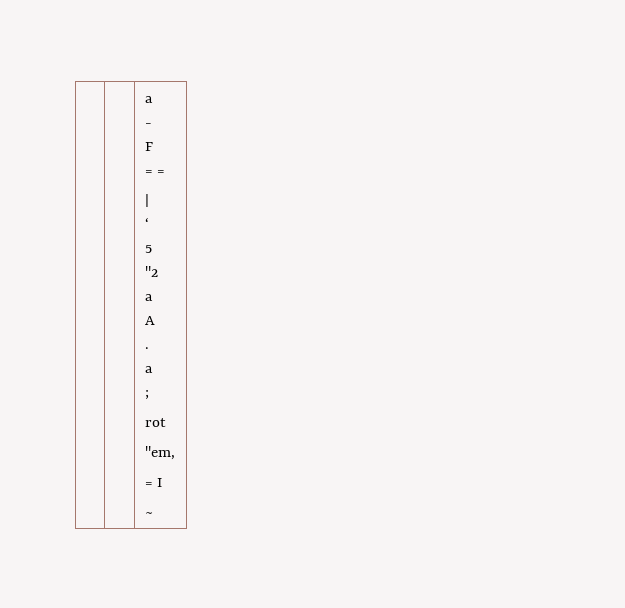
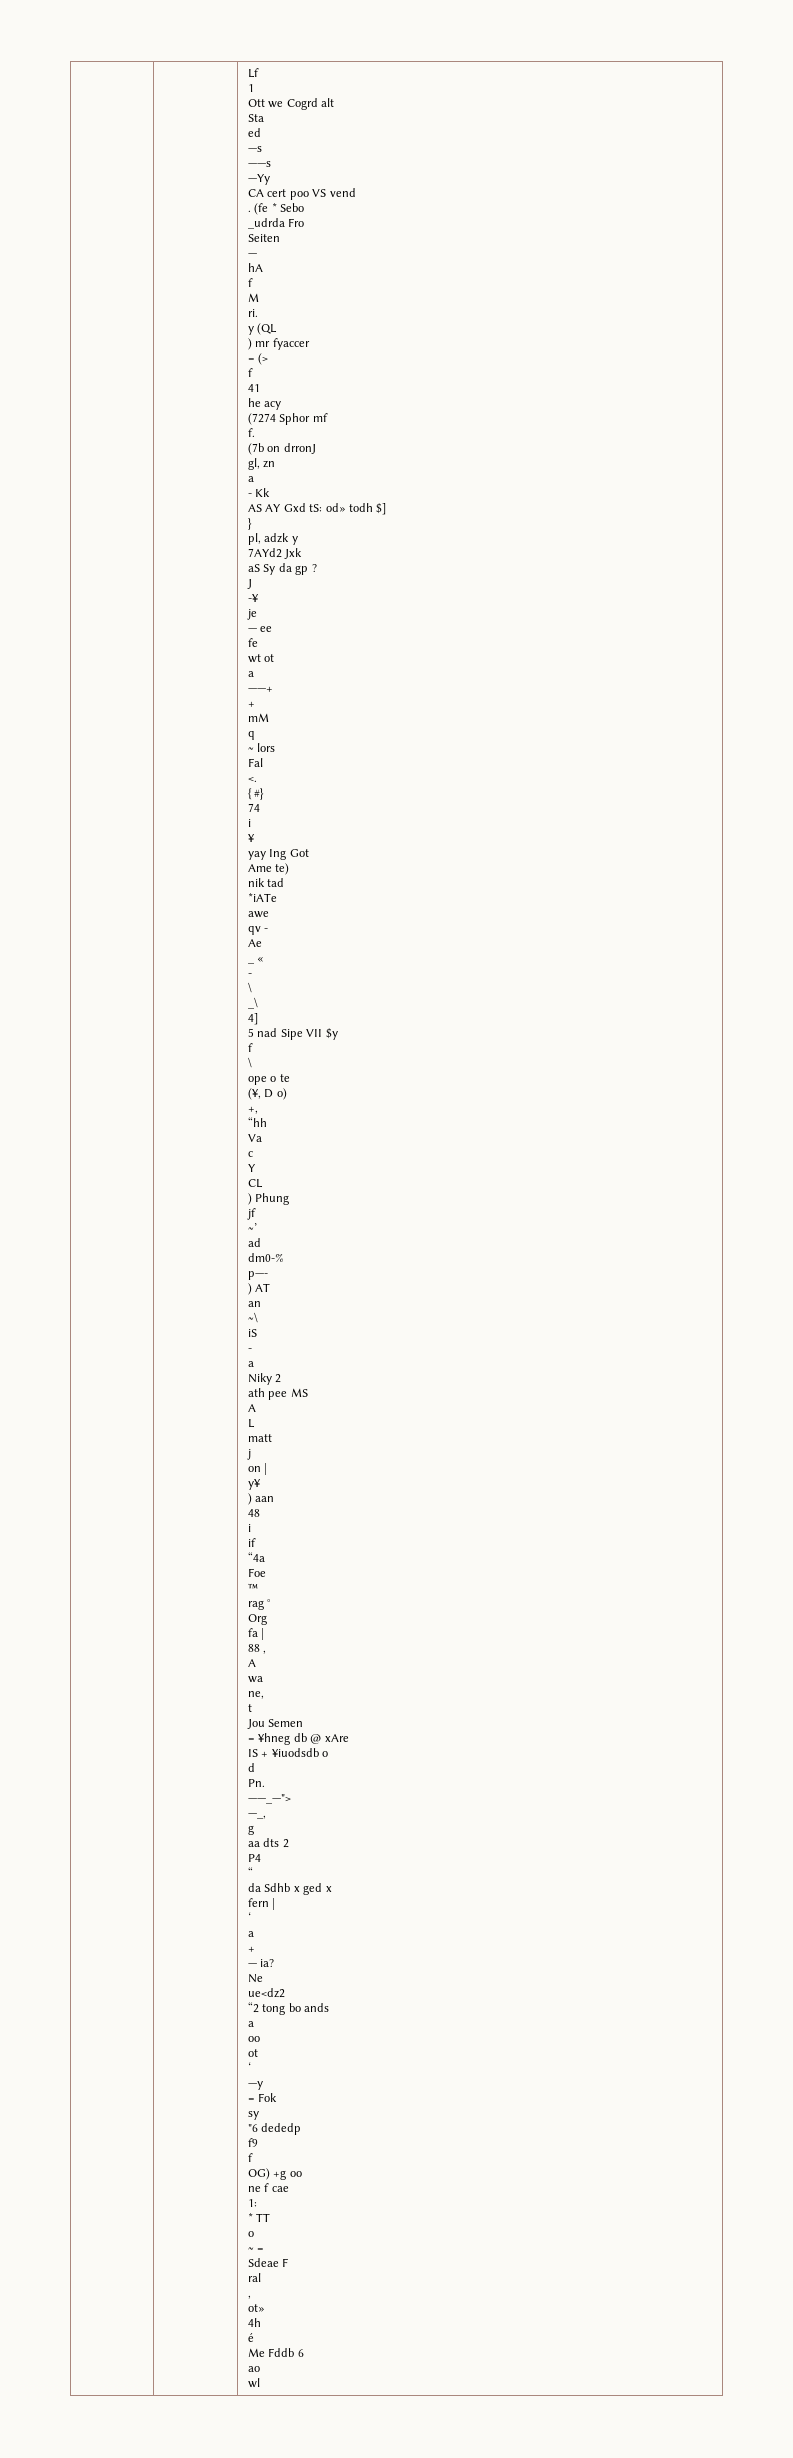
[144,96,153,103] [144,123,152,127] [144,142,153,151] [144,170,166,175] [144,194,149,207] [144,218,149,229] [144,245,152,253] [144,266,158,277] [144,294,153,301] [144,316,155,325] [144,347,149,349] [144,366,153,373] [144,390,149,400] [144,418,166,427] [144,446,175,460] [144,478,163,487] [144,512,153,517] | | a // - // F // = = // | // ‘ // 5 // "2 // a // A // . // a // ; // rot // "em, // = I // ~ -> [248,68,260,78] [248,84,255,92] [248,98,335,110] [248,114,265,122] [248,128,262,137] [248,146,263,152] [248,161,272,167] [248,174,271,185] [248,188,356,200] [248,203,305,215] [248,218,305,229] [248,234,281,242] [248,253,258,257] [248,263,264,272] [248,278,254,287] [248,293,260,302] [248,309,259,317] [248,323,278,335] [248,338,310,350] [248,353,269,365] [248,368,254,377] [248,384,261,392] [248,398,282,410] [248,413,328,425] [248,428,256,437] [248,443,316,455] [248,458,276,470] [248,476,255,482] [248,488,271,497] [248,503,388,515] [248,518,253,530] [248,533,298,545] [248,548,303,559] [248,563,317,575] [247,579,253,589] [248,594,260,602] [247,609,258,620] [248,626,273,632] [248,638,259,647] [248,654,275,663] [248,671,255,677] [248,686,274,692] [248,701,256,707] [248,713,270,722] [248,731,256,740] [248,743,276,752] [248,758,264,767] [248,777,258,782] [248,788,265,800] [248,803,261,812] [248,819,252,827] [248,834,256,842] [248,849,309,860] [248,863,290,875] [248,878,285,887] [248,893,278,902] [248,911,270,918] [248,926,269,935] [248,939,263,947] [248,962,256,964] [257,956,265,962] [248,973,253,977] [248,982,253,993] [248,997,259,1009] [248,1013,260,1025] [248,1028,338,1040] [248,1043,254,1052] [248,1057,253,1068] [248,1074,290,1085] [248,1088,287,1100] [248,1106,259,1114] [248,1117,268,1127] [248,1134,263,1142] [248,1151,254,1157] [248,1164,257,1172] [248,1179,264,1188] [248,1193,290,1205] [247,1208,257,1220] [248,1223,258,1232] [248,1238,262,1247] [248,1253,285,1262] [248,1271,269,1280] [248,1283,271,1295] [248,1301,262,1307] [248,1312,259,1323] [248,1329,258,1337] [248,1348,253,1352] [248,1361,255,1367] [248,1373,282,1385] [248,1388,308,1400] [248,1404,257,1412] [248,1419,256,1428] [248,1434,273,1442] [247,1449,252,1460] [248,1463,268,1475] [248,1479,262,1490] [248,1493,275,1505] [248,1509,261,1517] [248,1524,252,1532] [248,1538,257,1547] [248,1552,266,1562] [248,1568,267,1577] [248,1583,259,1592] [248,1599,271,1610] [248,1614,268,1625] [248,1628,265,1640] [248,1644,267,1654] [248,1659,257,1667] [248,1676,264,1683] [248,1691,265,1699] [248,1704,253,1712] [247,1719,304,1729] [248,1733,349,1745] [248,1748,329,1757] [248,1763,256,1772] [248,1779,266,1787] [248,1794,292,1804] [248,1813,267,1819] [248,1825,255,1835] [248,1838,289,1848] [248,1854,262,1862] [248,1867,254,1877] [248,1883,332,1895] [248,1898,276,1910] [248,1912,252,1922] [248,1931,255,1937] [248,1946,256,1952] [248,1959,275,1967] [248,1974,264,1983] [248,1988,286,1998] [248,2002,330,2015] [248,2021,255,2027] [248,2036,261,2042] [248,2049,259,2057] [248,2062,252,2072] [248,2081,264,2090] [248,2093,278,2102] [248,2111,260,2120] [248,2123,302,2135] [248,2138,259,2147] [248,2153,254,2162] [248,2168,302,2180] [248,2183,289,2192] [248,2199,258,2207] [248,2213,271,2222] [248,2231,255,2237] [248,2247,265,2252] [248,2258,289,2267] [248,2273,262,2282] [248,2295,252,2299] [248,2304,266,2312] [248,2318,262,2327] [248,2333,255,2342] [248,2348,304,2357] [248,2366,261,2372] [248,2378,261,2388] | | Lf // 1 // Ott we Cogrd alt // Sta // ed // —s // ——s // —Yy // CA cert poo VS vend // . (fe * Sebo // _udrda Fro // Seiten // — // hA // f // M // ri. // y (QL // ) mr fyaccer // = (> // f // 41 // he acy // (7274 Sphor mf // f. // (7b on drronJ // gl, zn // a // - Kk // AS AY Gxd tS: od» todh $] // } // pl, adzk y // 7AYd2 Jxk // aS Sy da gp ? // J // -¥ // je // — ee // fe // wt ot // a // ——+ // + // mM // q // ~ lors // Fal // <. // { #} // 74 // i // ¥ // yay Ing Got // Ame te) // nik tad // *iATe // awe // qv - // Ae // _ « // - // \ // _\ // 4] // 5 nad Sipe VII $y // f // \ // ope o te // (¥, D o) // +, // “hh // Va // c // Y // CL // ) Phung // jf // ~’ // ad // dm0-% // p—- // ) AT // an // ~\ // iS // - // a // Niky 2 // ath pee MS // A // L // matt // j // on | // y¥ // ) aan // 48 // i // if // “4a // Foe // ™ // rag ° // Org // fa | // 88 , // A // wa // ne, // t // Jou Semen // = ¥hneg db @ xAre // IS + ¥iuodsdb o // d // Pn. // ——_—"> // —_, // g // aa dts 2 // P4 // “ // da Sdhb x ged x // fern | // ‘ // a // + // — ia? // Ne // ue<dz2 // “2 tong bo ands // a // oo // ot // ‘ // —y // = Fok // sy // "6 dededp // f9 // f // OG) +g oo // ne f cae // 1: // * TT // o // ~ = // Sdeae F // ral // , // ot» // 4h // é // Me Fddb 6 // ao // wl

